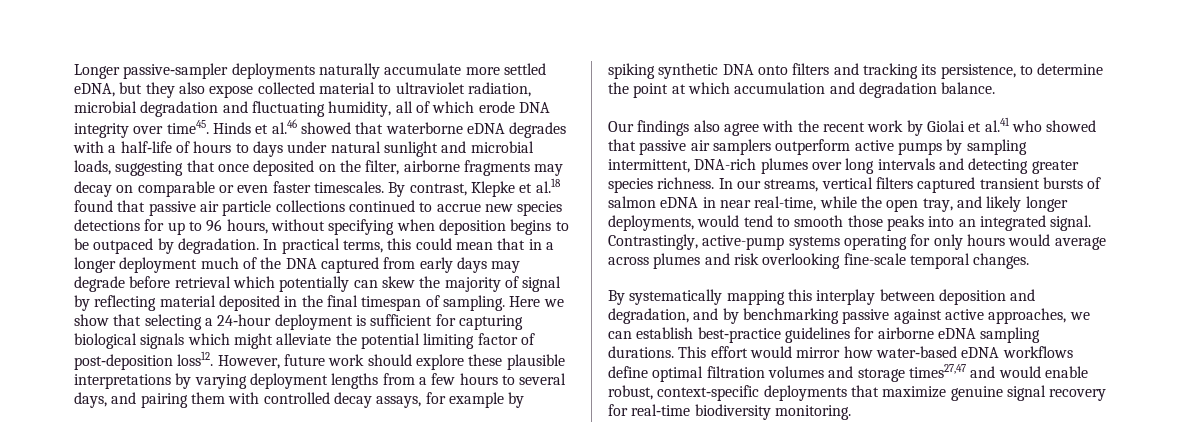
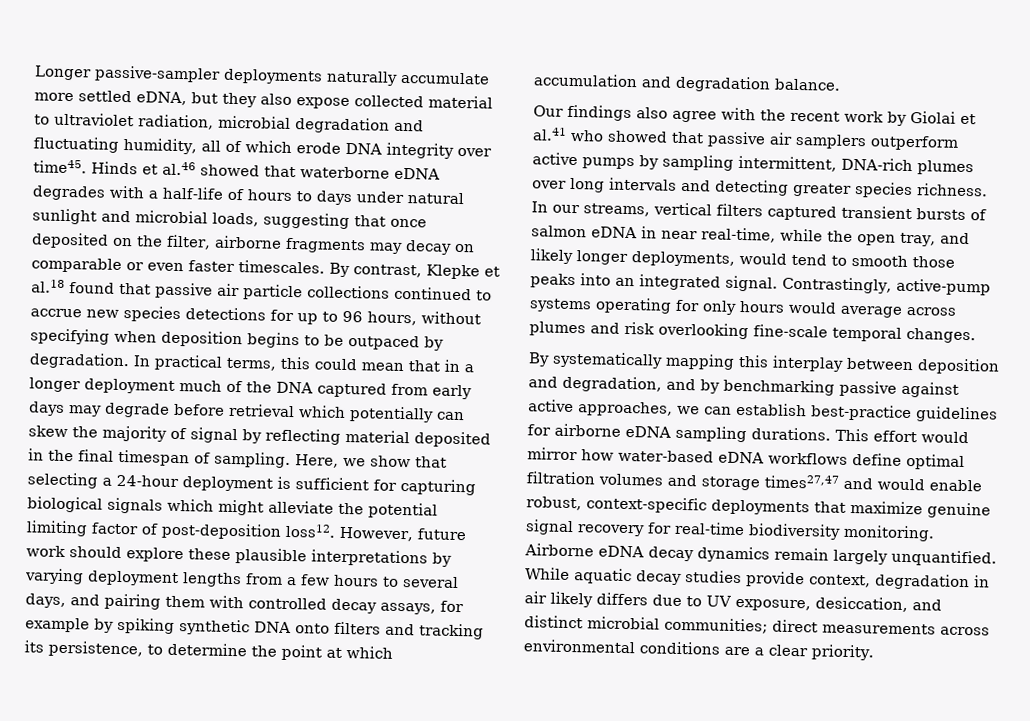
[509,296,541,307] Here -> [295,454,339,468] Here,
(851, 412) none -> [524,543,997,567] [525,567,990,591] [524,591,942,613] [524,615,990,636] [523,639,874,661] Airborne eDNA decay dynamics remain largely unquantified. While aquatic decay studies provide context, degradation in air likely differs due to UV exposure, desiccation, and distinct microbial communities; direct measurements across environmental conditions are a clear priority.

